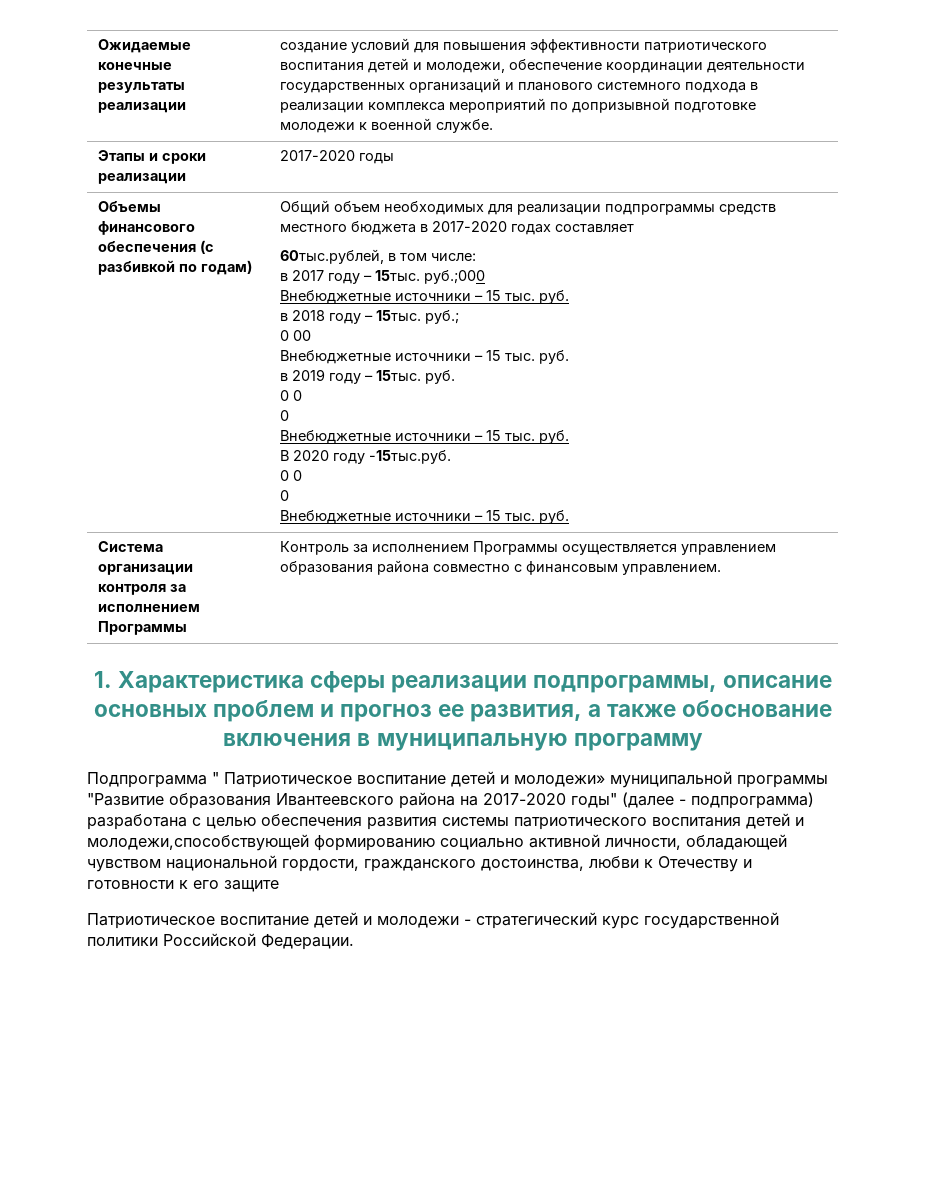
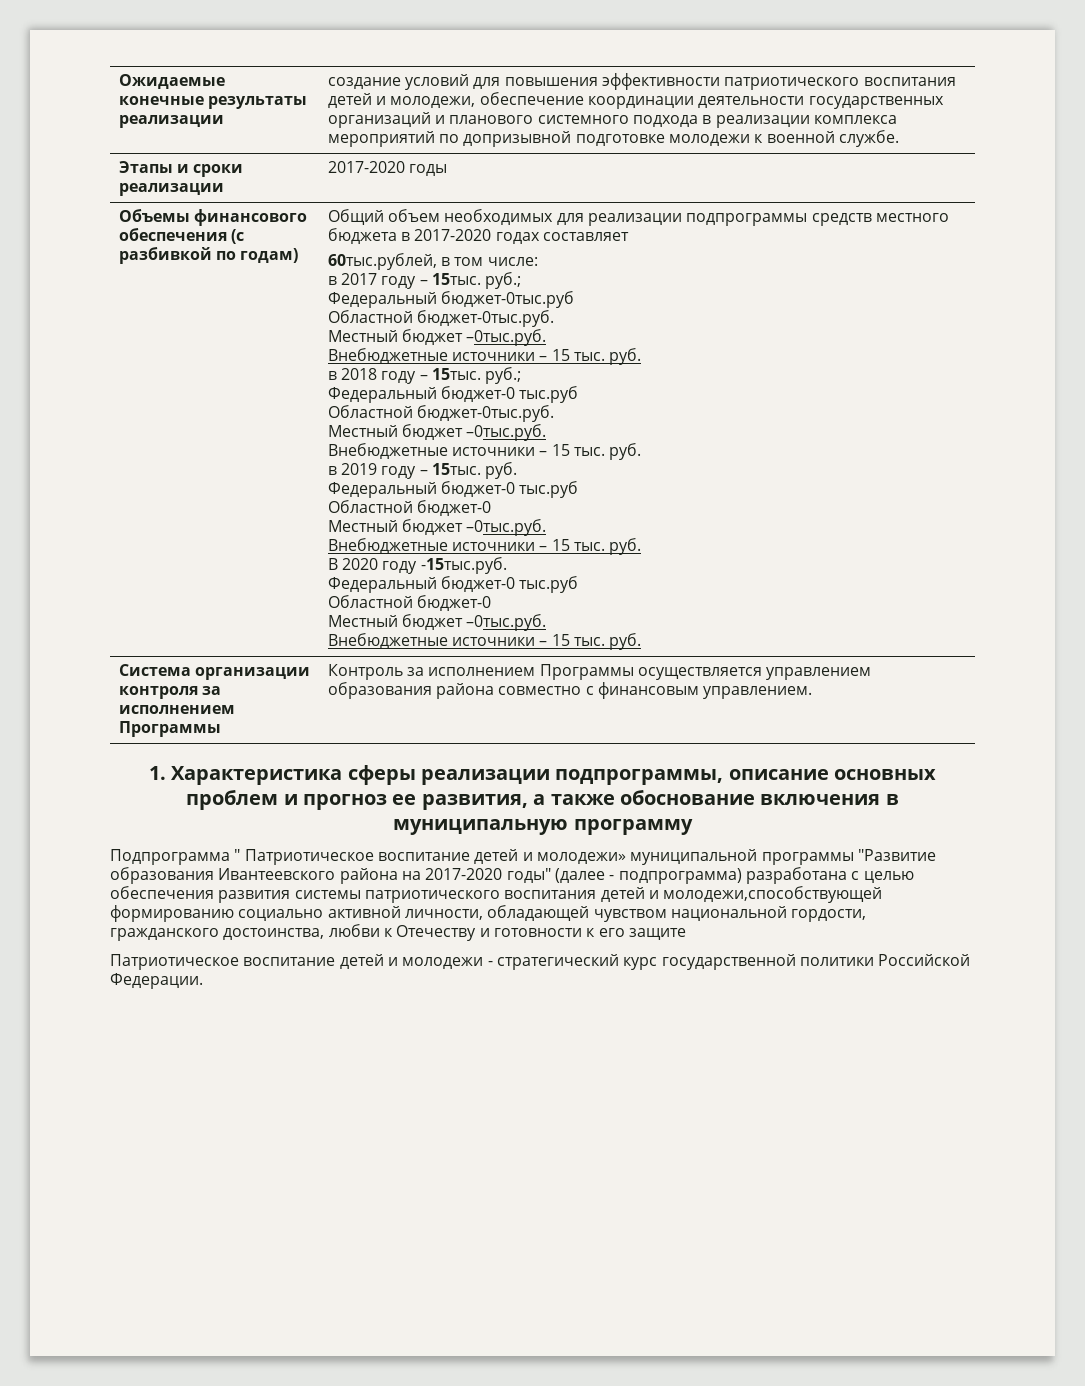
[423,270,485,284] руб.;000 -> [485,272,522,289] [327,291,574,308] [327,310,554,327] [327,329,547,346] руб.; // Федеральный бюджет-0тыс.руб // Областной бюджет-0тыс.руб. // Местный бюджет –0тыс.руб.
[279,330,311,341] 0 00 -> [327,386,579,403] [327,405,554,422] [327,424,547,441] Федеральный бюджет-0 тыс.руб // Областной бюджет-0тыс.руб. // Местный бюджет –0тыс.руб.
[279,390,302,401] [279,410,289,421] 0 0 // 0 -> [327,481,579,498] [327,500,491,516] [327,519,547,536] Федеральный бюджет-0 тыс.руб // Областной бюджет-0 // Местный бюджет –0тыс.руб.
[279,470,302,481] [279,490,289,501] 0 0 // 0 -> [327,576,579,593] [327,595,491,611] [327,614,547,631] Федеральный бюджет-0 тыс.руб // Областной бюджет-0 // Местный бюджет –0тыс.руб.

